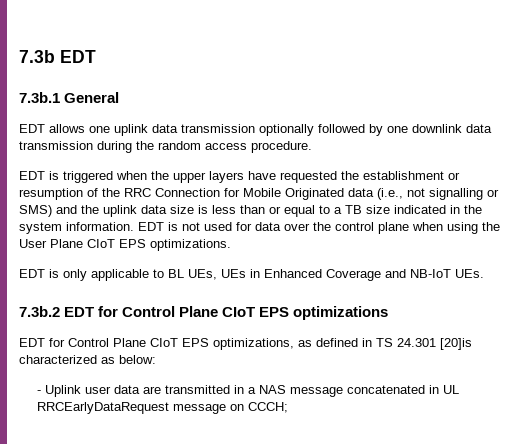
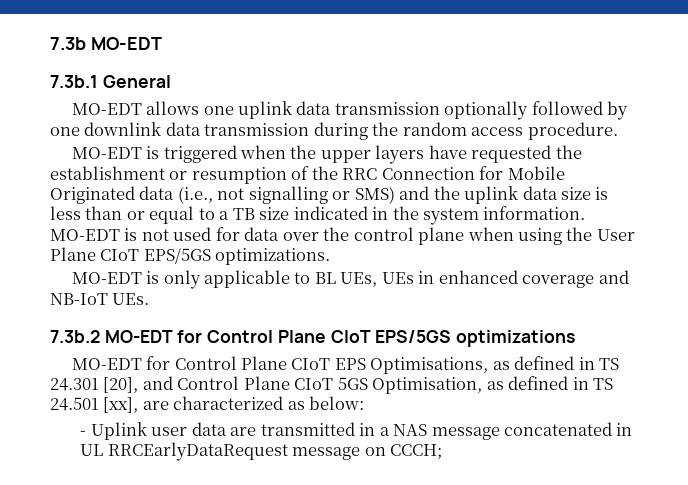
[60,50,96,63] EDT -> [90,37,162,50] MO-EDT
[19,124,45,133] EDT -> [71,103,142,115] MO-EDT
[19,171,45,180] EDT -> [71,147,142,159] MO-EDT
[138,222,164,231] EDT -> [50,229,120,241] MO-EDT
[119,239,146,248] EPS -> [143,248,211,264] EPS/5GS
[19,269,45,278] EDT -> [71,272,142,284] MO-EDT
[264,269,381,281] Enhanced Coverage -> [438,270,595,288] enhanced coverage
[64,306,389,320] [19,338,294,350] EDT for Control Plane CIoT EPS optimizations // EDT for Control Plane CIoT EPS optimizations, -> [104,330,576,347] [71,356,489,374] MO-EDT for Control Plane CIoT EPS/5GS optimizations // MO-EDT for Control Plane CIoT EPS Optimisations,
[440,338,472,350] [20]is -> [103,376,614,394] [50,397,169,413] [20], and Control Plane CIoT 5GS Optimisation, as defined in TS 24.501 [xx], are

